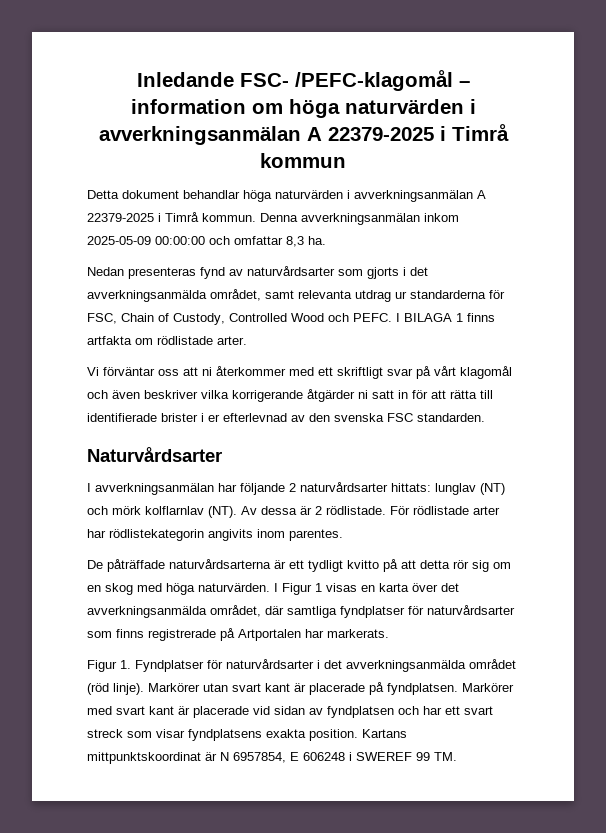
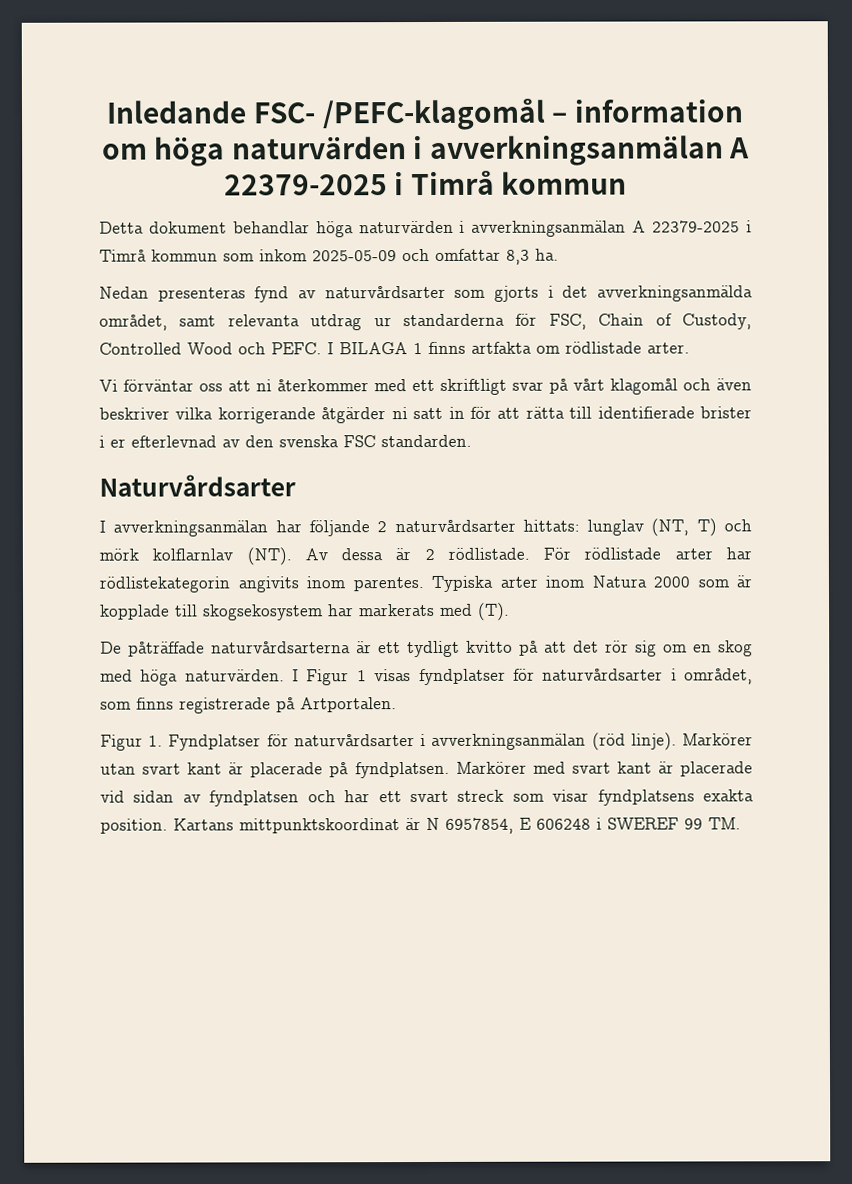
[202,213,420,225] kommun. Denna avverkningsanmälan -> [151,249,254,262] kommun som
[155,236,205,245] 00:00:00 -> (397, 256) none
[480,483,505,495] (NT) -> [651,518,717,537] (NT, T)
(343, 535) none -> [431,575,752,592] [100,602,510,621] Typiska arter inom Natura 2000 som är kopplade till skogsekosystem har markerats med (T).
[420,560,450,569] detta -> [573,640,599,653] det
[361,583,459,592] [87,605,337,618] en karta över det avverkningsanmälda området, där samtliga -> (412, 675) none
(515, 610) none -> [670,668,753,685] i området,
[238,629,389,641] Artportalen har markerats. -> [300,697,397,713] Artportalen.
[324,659,516,672] det avverkningsanmälda området -> [431,733,587,750] avverkningsanmälan

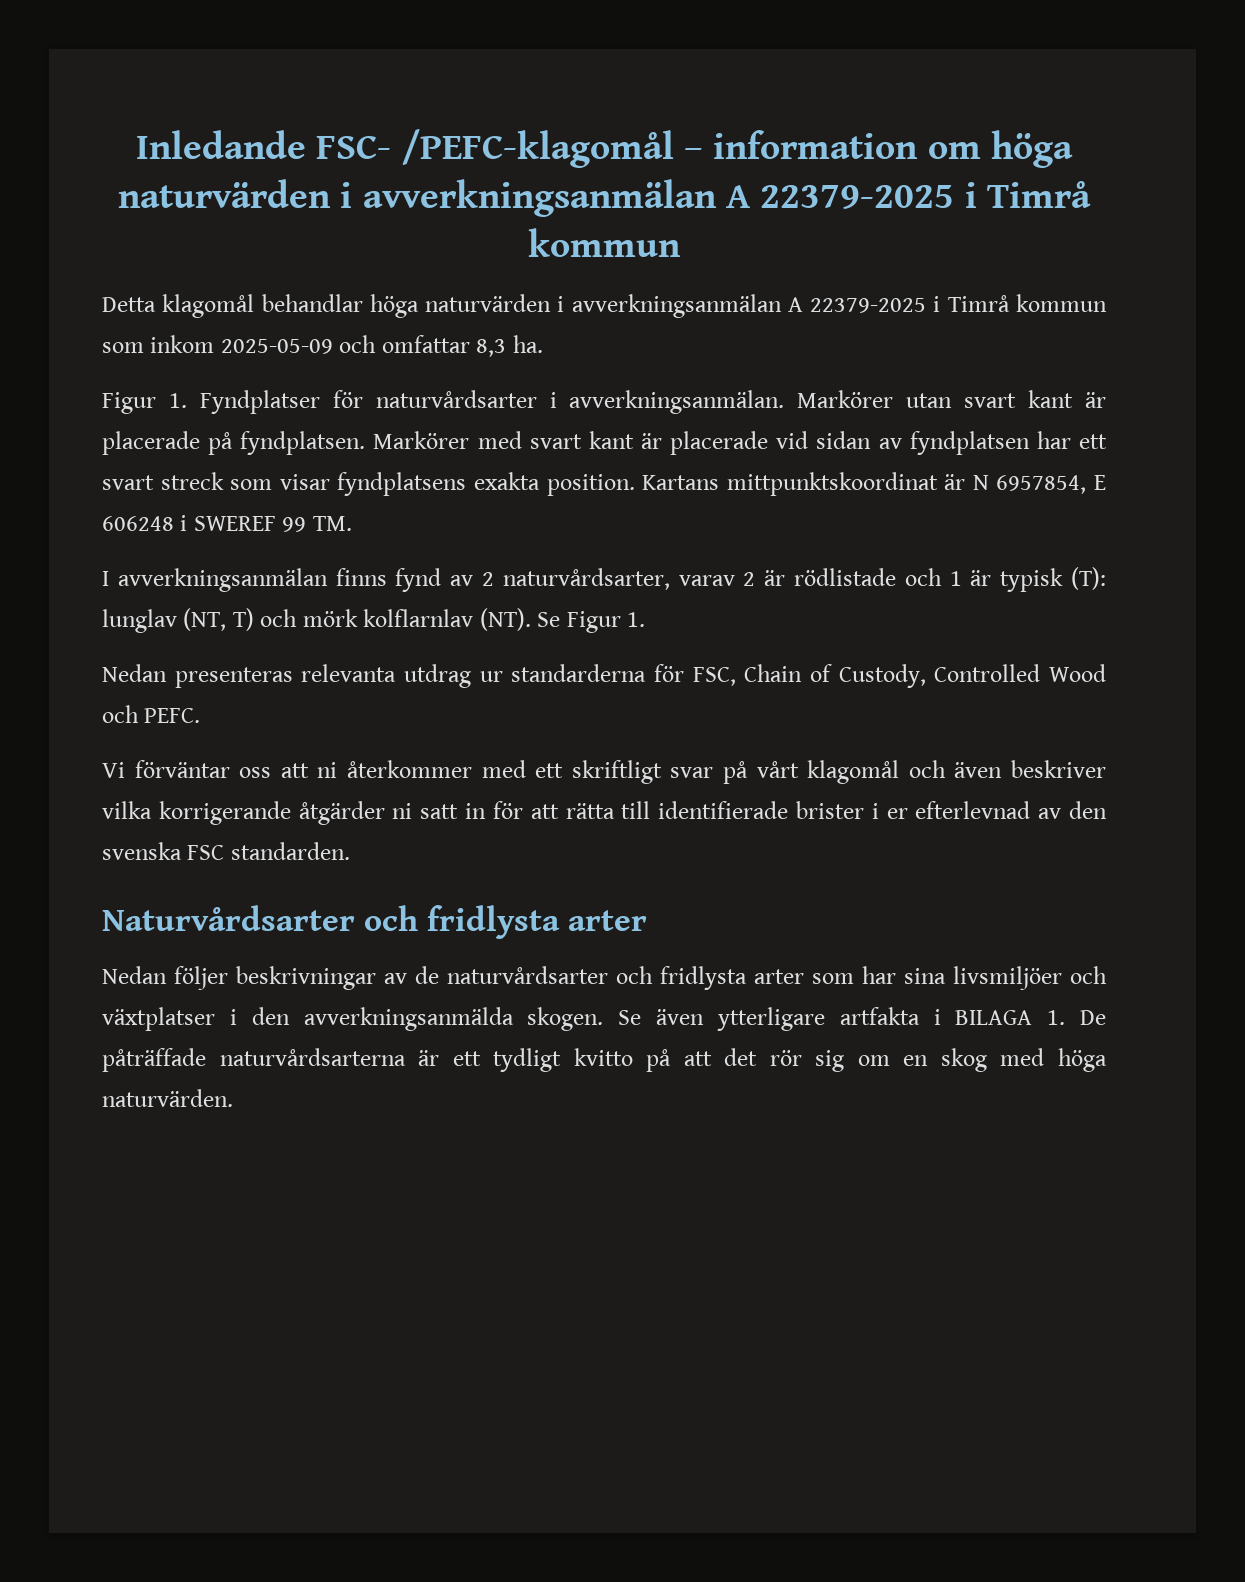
[148,221,227,234] dokument -> [162,294,255,318] klagomål
[99,285,753,303] [99,314,217,331] Nedan presenteras fynd av naturvårdsarter som gjorts i det avverkningsanmälda området, samt -> [102,390,1106,414] [102,431,1107,455] [102,472,1107,496] [102,515,352,532] [102,567,1106,592] [102,608,646,633] [102,664,293,688] Figur 1. Fyndplatser för naturvårdsarter i avverkningsanmälan. Markörer utan svart kant är placerade på fyndplatsen. Markörer med svart kant är placerade vid sidan av fyndplatsen har ett svart streck som visar fyndplatsens exakta position. Kartans mittpunktskoordinat är N 6957854, E 606248 i SWEREF 99 TM. // I avverkningsanmälan finns fynd av 2 naturvårdsarter, varav 2 är rödlistade och 1 är typisk (T): lunglav (NT, T) och mörk kolflarnlav (NT). Se Figur 1. // Nedan presenteras
[327,341,690,355] I BILAGA 1 finns artfakta om rödlistade arter. -> (201, 715) none
[99,518,752,537] [99,547,752,566] [99,575,752,593] [100,602,510,621] // I avverkningsanmälan har följande 2 naturvårdsarter hittats: lunglav (NT, T) och mörk kolflarnlav (NT). Av dessa är 2 rödlistade. För rödlistade arter har rödlistekategorin angivits inom parentes. Typiska arter inom Natura 2000 som är kopplade till skogsekosystem har markerats med (T). // -> [364,905,648,939] [102,966,1107,990] [102,1007,1066,1031] och fridlysta arter // Nedan följer beskrivningar av de naturvårdsarter och fridlysta arter som har sina livsmiljöer och växtplatser i den avverkningsanmälda skogen. Se även ytterligare artfakta i BILAGA 1.
[292,668,753,686] [100,697,397,714] [100,732,753,751] [100,761,753,779] [100,789,755,807] [100,817,741,834] I Figur 1 visas fyndplatser för naturvårdsarter i området, som finns registrerade på Artportalen. // Figur 1. Fyndplatser för naturvårdsarter i avverkningsanmälan (röd linje). Markörer utan svart kant är placerade på fyndplatsen. Markörer med svart kant är placerade vid sidan av fyndplatsen och har ett svart streck som visar fyndplatsens exakta position. Kartans mittpunktskoordinat är N 6957854, E 606248 i SWEREF 99 TM. -> (233, 1098) none

